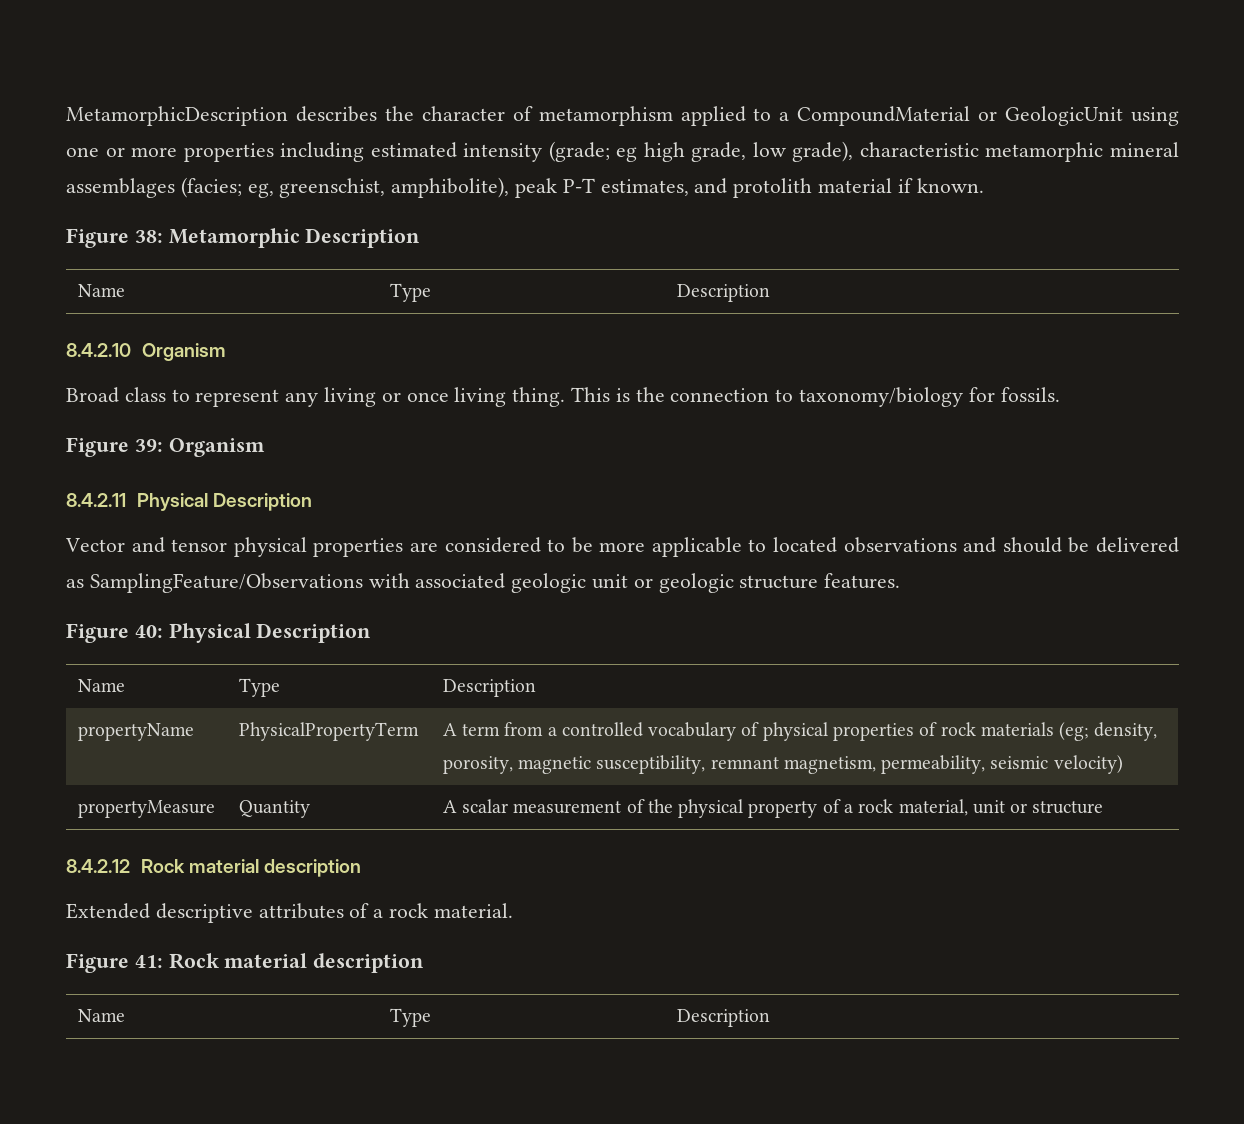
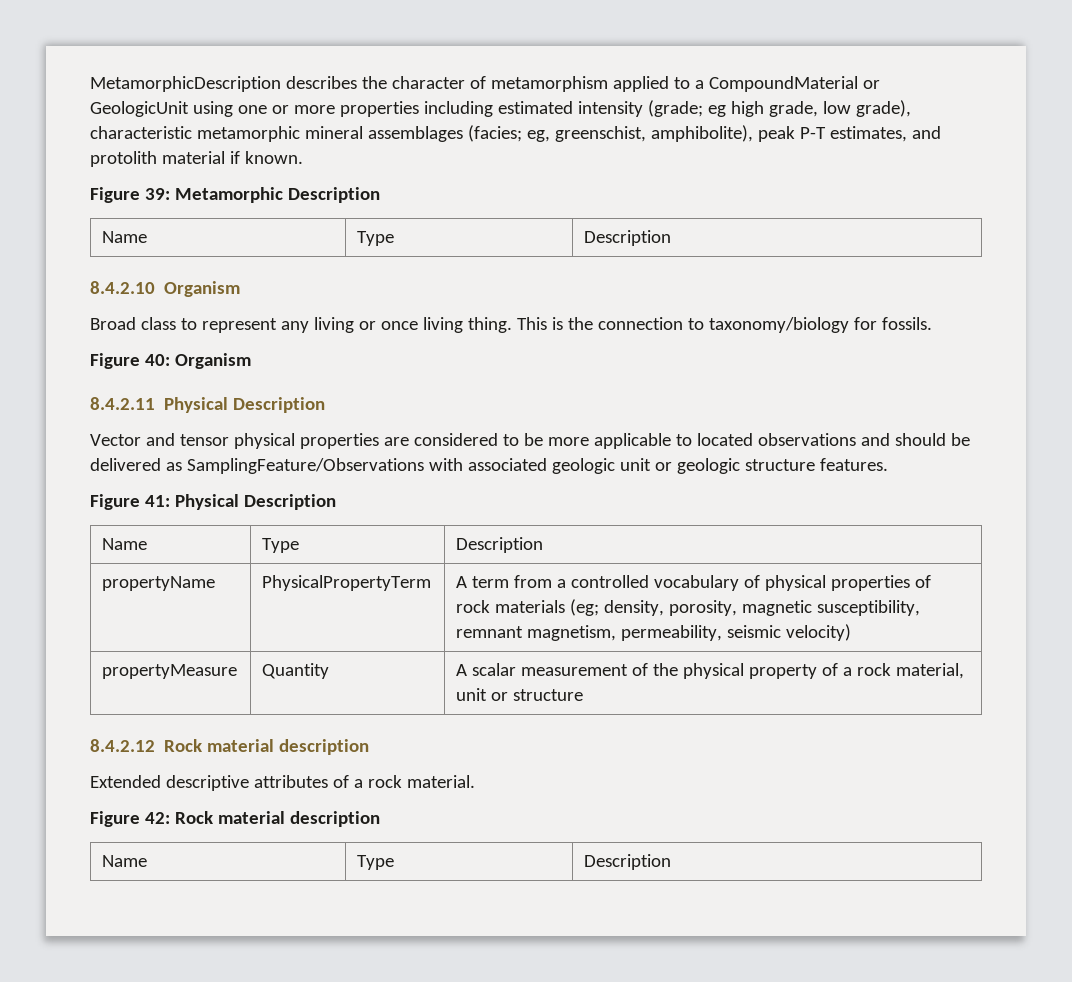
[134,230,163,243] 38: -> [144,188,170,200] 39:
[134,439,163,452] 39: -> [144,354,170,366] 40:
[134,625,163,638] 40: -> [144,495,170,507] 41:
[134,955,163,968] 41: -> [144,812,170,824] 42:

